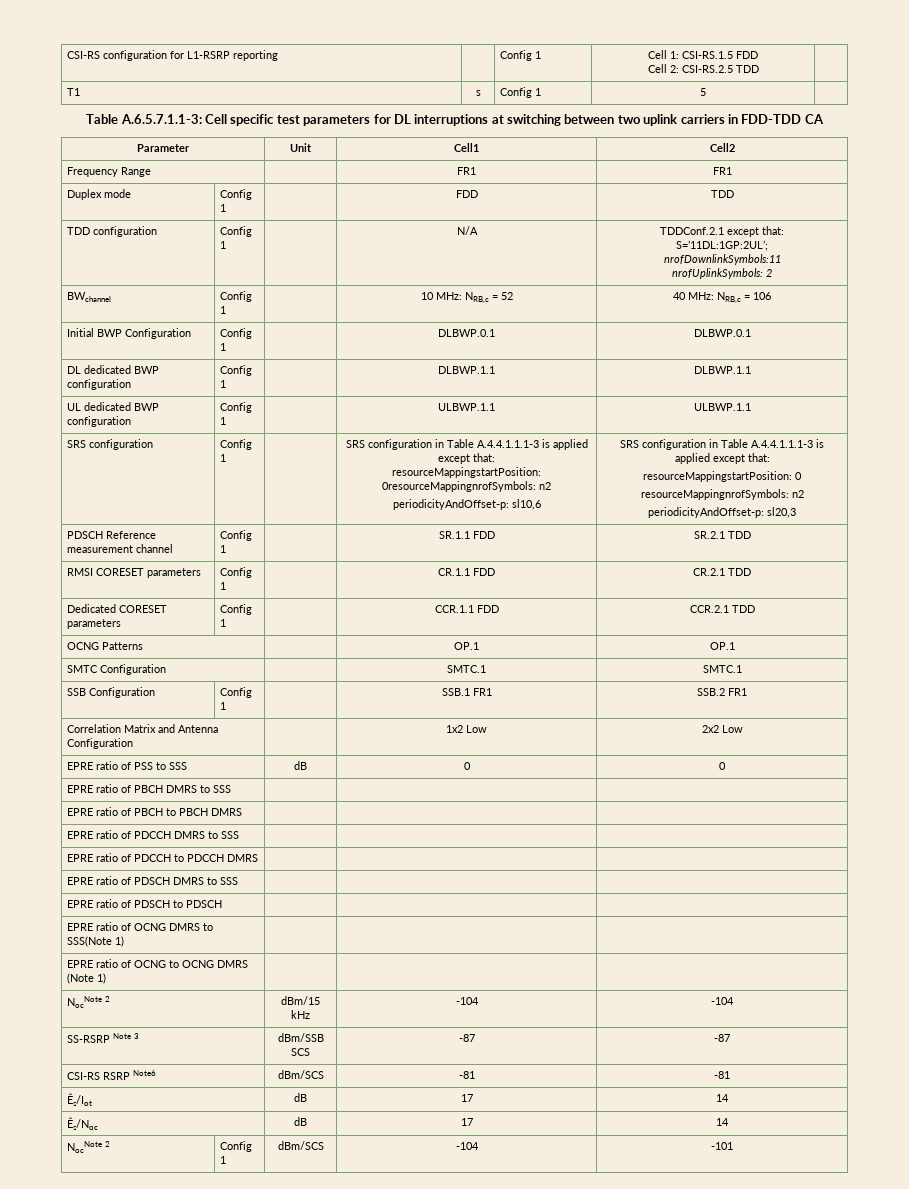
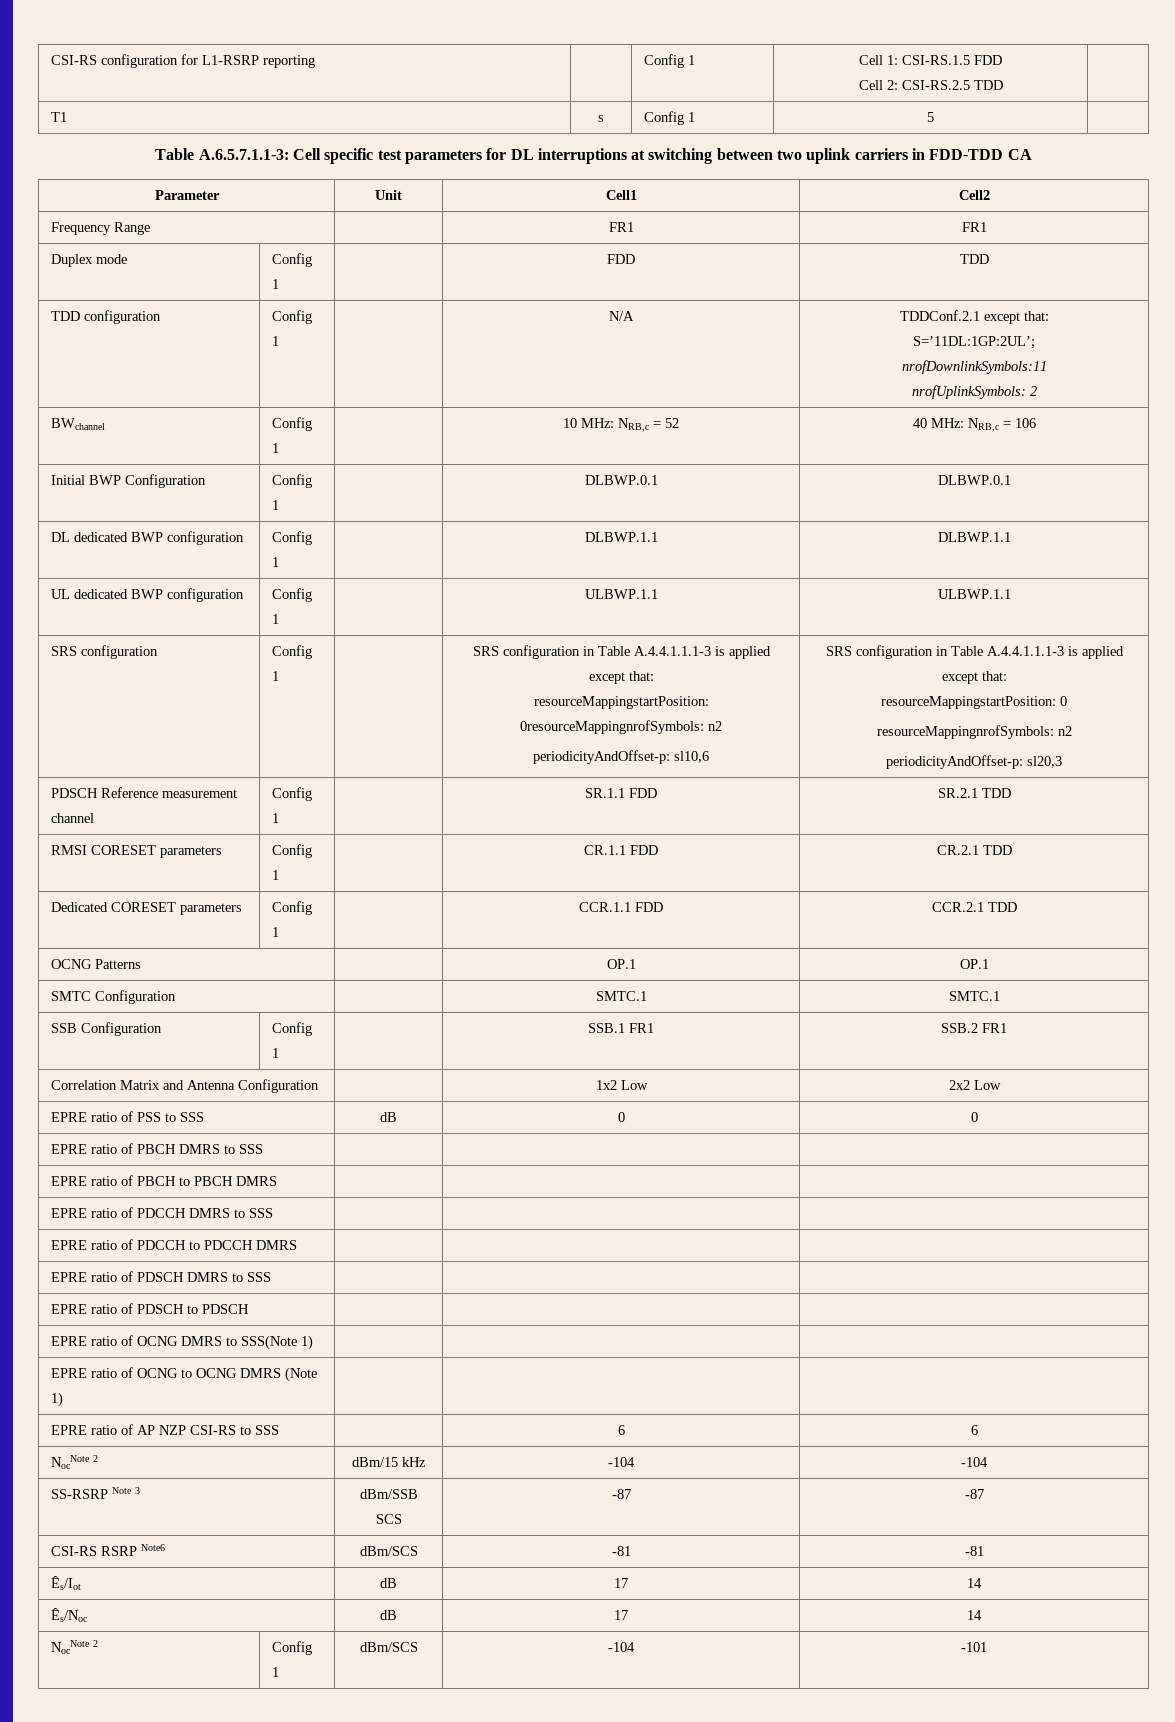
(107, 978) none -> [50,1424,279,1435] [617,1425,625,1435] [970,1425,978,1435] // EPRE ratio of AP NZP CSI-RS to SSS | | 6 | 6

